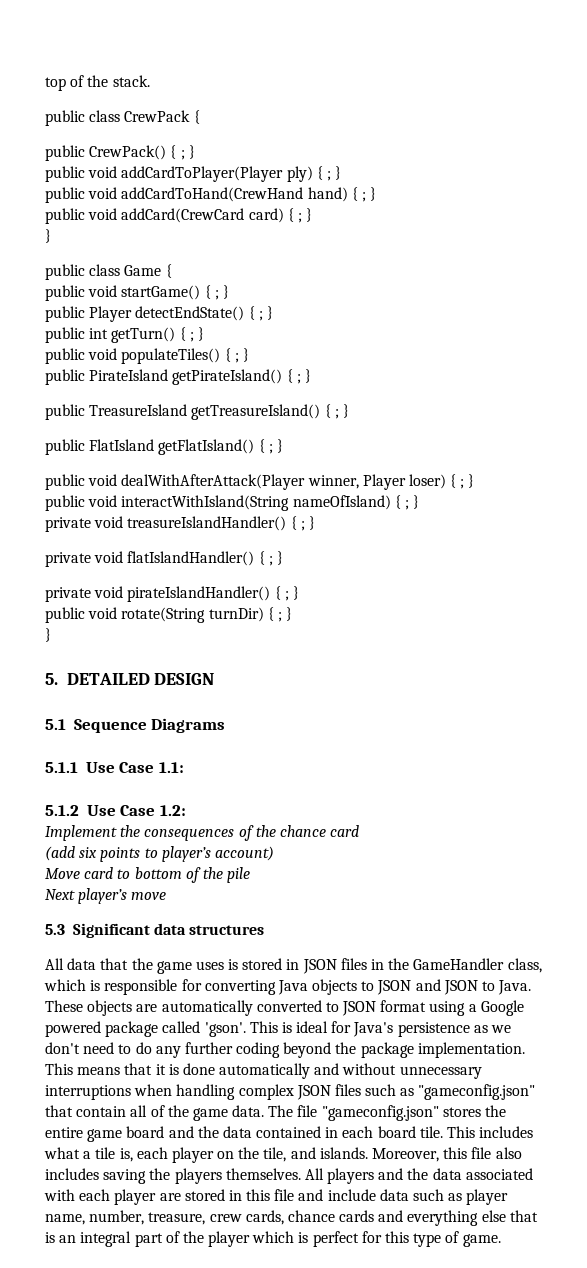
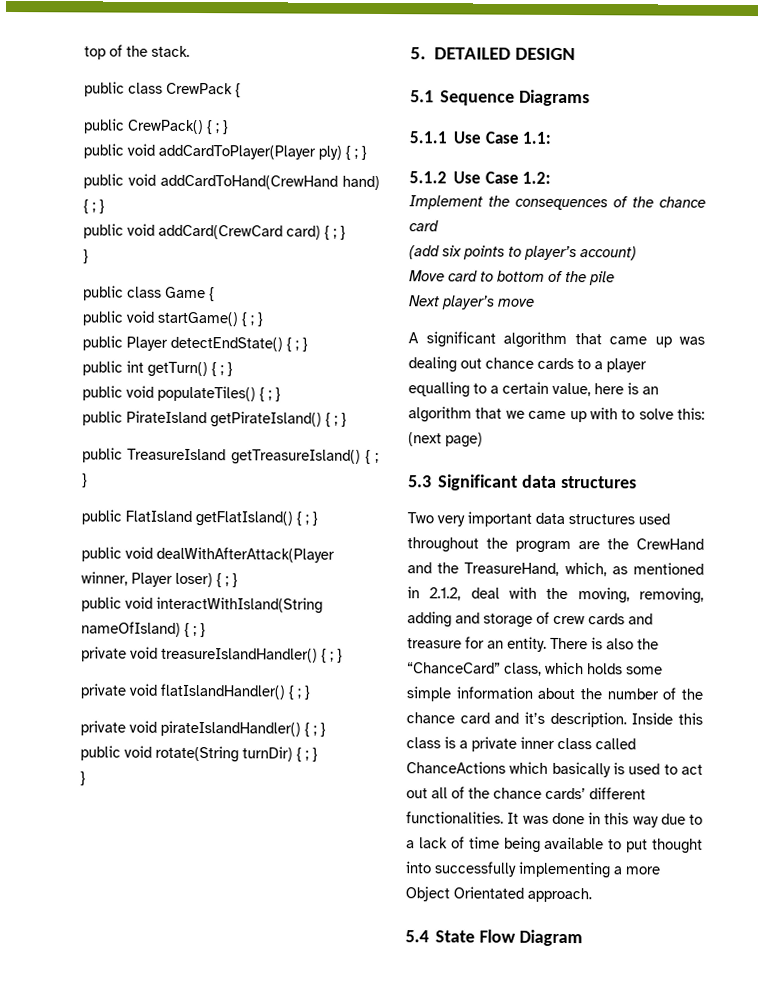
[45,923,265,938] [45,958,542,974] [44,979,532,995] [45,1000,524,1016] [45,1021,512,1037] [45,1042,525,1058] [45,1063,482,1079] [45,1084,536,1100] [45,1105,507,1121] [45,1126,534,1142] [44,1147,522,1163] [45,1168,533,1184] [44,1189,509,1205] [45,1210,538,1226] [45,1231,501,1247] 5.3 Significant data structures // All data that the game uses is stored in JSON files in the GameHandler class, which is responsible for converting Java objects to JSON and JSON to Java. These objects are automatically converted to JSON format using a Google powered package called 'gson'. This is ideal for Java's persistence as we don't need to do any further coding beyond the package implementation. This means that it is done automatically and without unnecessary interruptions when handling complex JSON files such as "gameconfig.json" that contain all of the game data. The file "gameconfig.json" stores the entire game board and the data contained in each board tile. This includes what a tile is, each player on the tile, and islands. Moreover, this file also includes saving the players themselves. All players and the data associated with each player are stored in this file and include data such as player name, number, treasure, crew cards, chance cards and everything else that is an integral part of the player which is perfect for this type of game. -> [408,331,705,349] [408,356,647,373] [408,381,659,398] [408,406,705,423] [408,432,483,448] [408,474,637,491] [407,511,670,527] [407,537,704,554] [407,562,704,577] [407,586,704,604] [407,611,653,628] [407,636,659,652] [407,661,663,676] [406,686,703,702] [406,711,703,728] [406,736,636,752] [406,761,703,778] [406,786,646,800] [406,811,703,828] [406,836,703,854] [405,861,660,879] [405,886,592,903] [405,929,583,947] A significant algorithm that came up was dealing out chance cards to a player equalling to a certain value, here is an algorithm that we came up with to solve this: (next page) // 5.3 Significant data structures // Two very important data structures used throughout the program are the CrewHand and the TreasureHand, which, as mentioned in 2.1.2, deal with the moving, removing, adding and storage of crew cards and treasure for an entity. There is also the “ChanceCard” class, which holds some simple information about the number of the chance card and it’s description. Inside this class is a private inner class called ChanceActions which basically is used to act out all of the chance cards’ different functionalities. It was done in this way due to a lack of time being available to put thought into successfully implementing a more Object Orientated approach. // 5.4 State Flow Diagram

